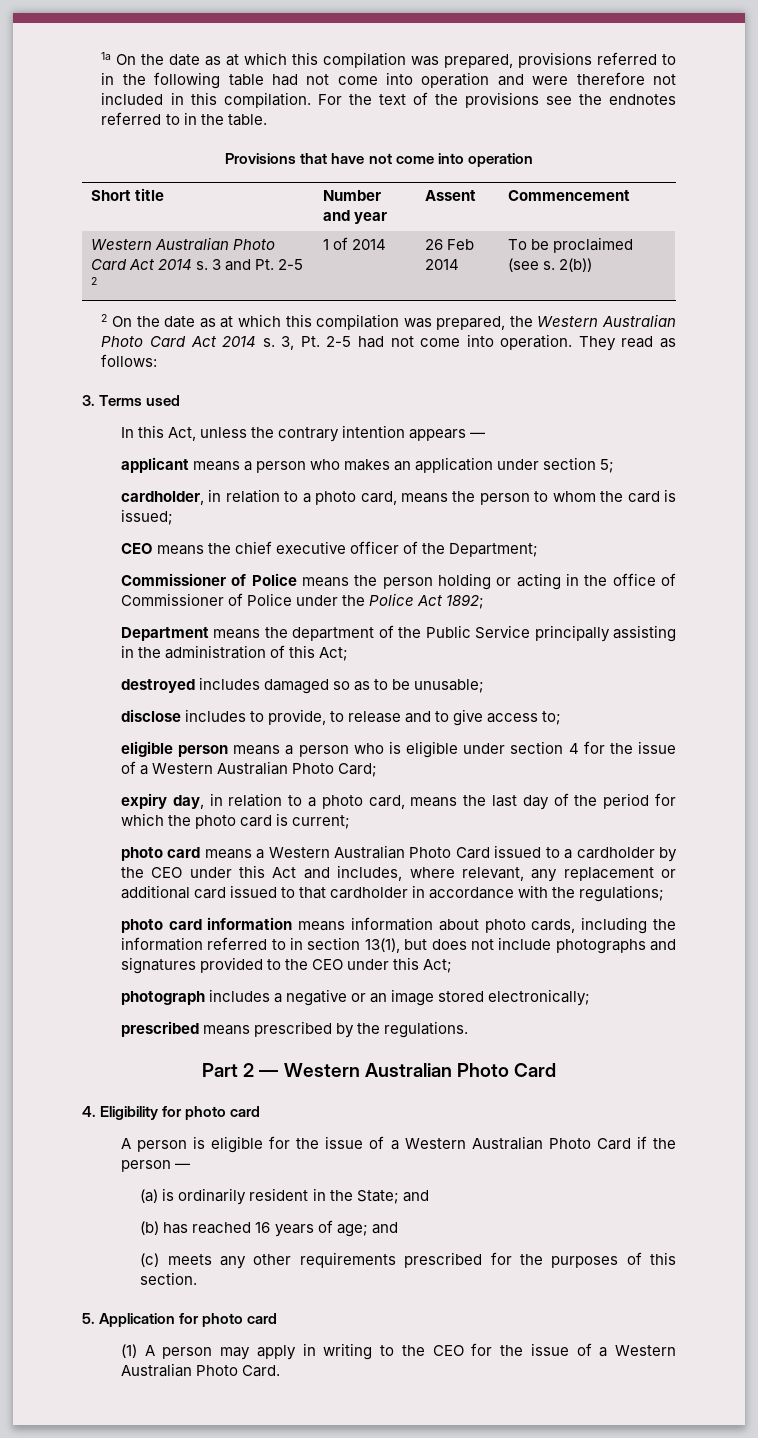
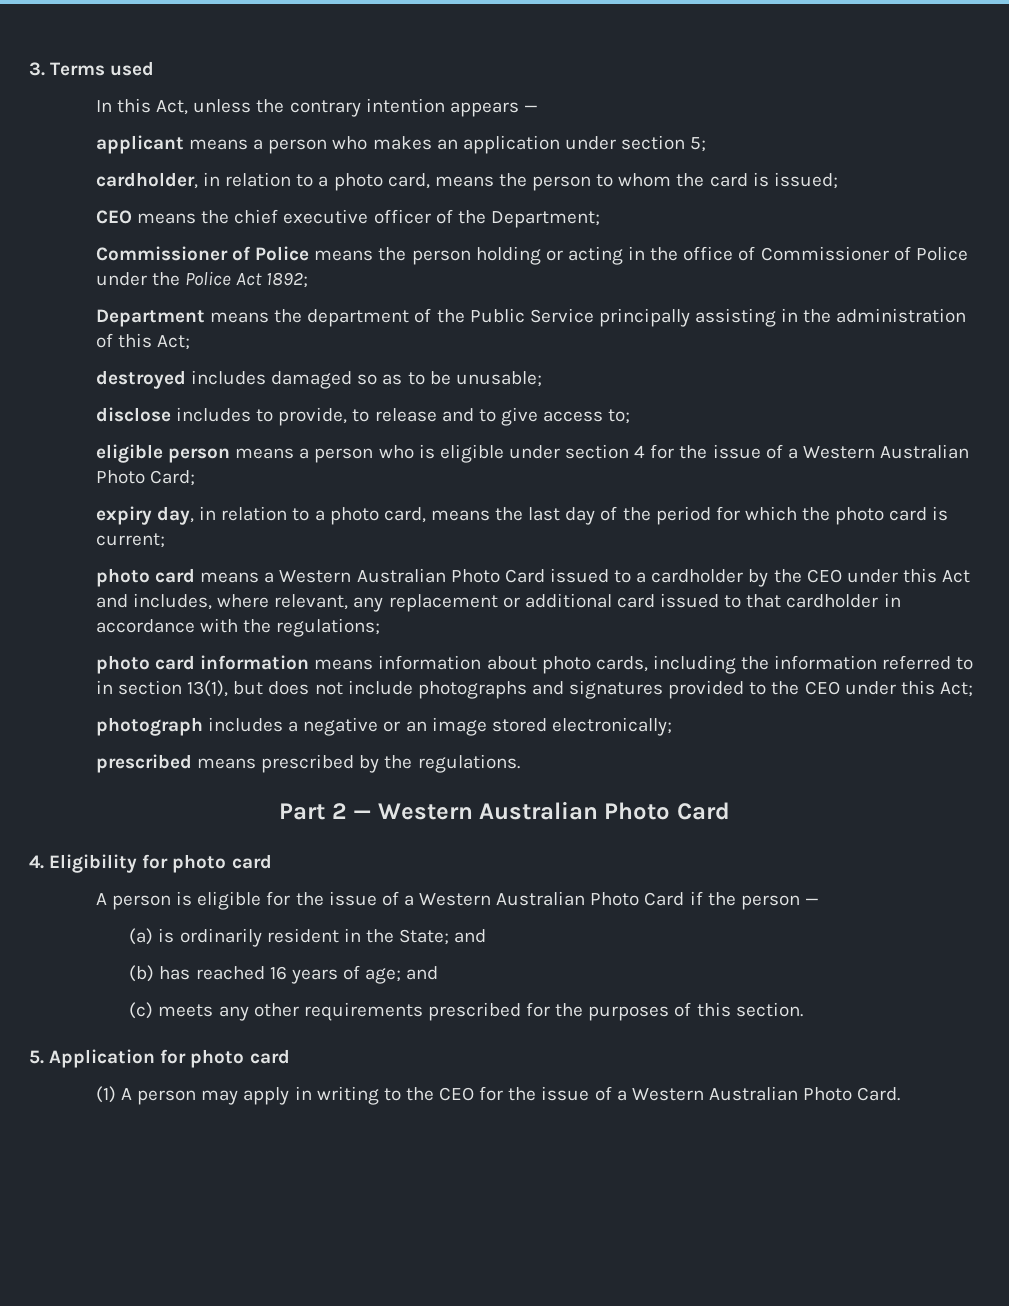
[101,52,677,68] [101,72,676,89] [101,92,676,108] [101,112,267,126] [225,153,533,167] [90,188,164,201] [322,190,381,201] [322,210,387,224] [424,190,476,201] [507,190,630,201] [90,237,275,250] [90,259,304,271] [90,277,97,285] [322,237,386,250] [424,239,474,250] [424,259,459,270] [507,237,633,253] [507,258,592,272] [101,314,677,330] [101,334,676,351] [101,354,158,367] 1a On the date as at which this compilation was prepared, provisions referred to in the following table had not come into operation and were therefore not included in this compilation. For the text of the provisions see the endnotes referred to in the table. // Provisions that have not come into operation // Short title | Number and year | Assent | Commencement // Western Australian Photo Card Act 2014 s. 3 and Pt. 2-5 2 | 1 of 2014 | 26 Feb 2014 | To be proclaimed (see s. 2(b)) // 2 On the date as at which this compilation was prepared, the Western Australian Photo Card Act 2014 s. 3, Pt. 2-5 had not come into operation. They read as follows: // -> (29, 69) none

